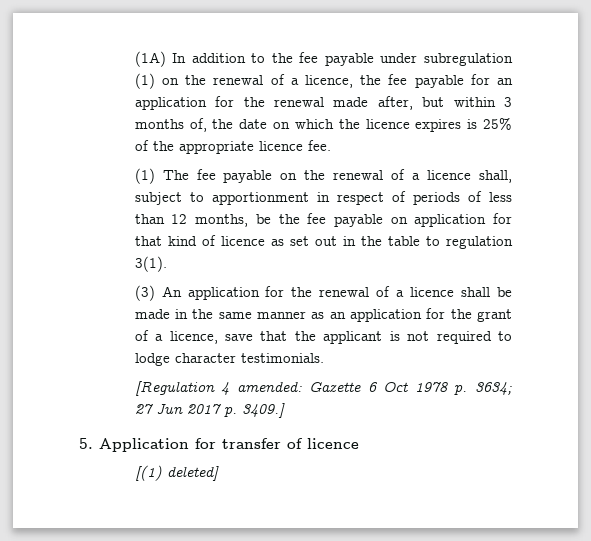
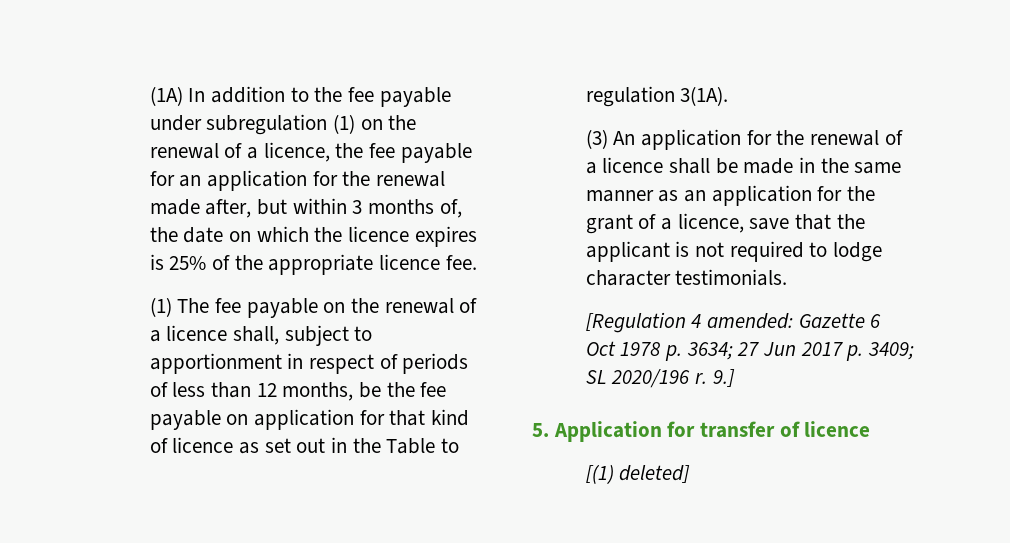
[387,236,420,246] table -> [386,438,436,454] Table
[134,256,167,272] 3(1). -> [680,86,729,106] 3(1A).
[241,403,285,418] 3409.] -> [867,342,914,360] [585,369,735,388] 3409; SL 2020/196 r. 9.]

